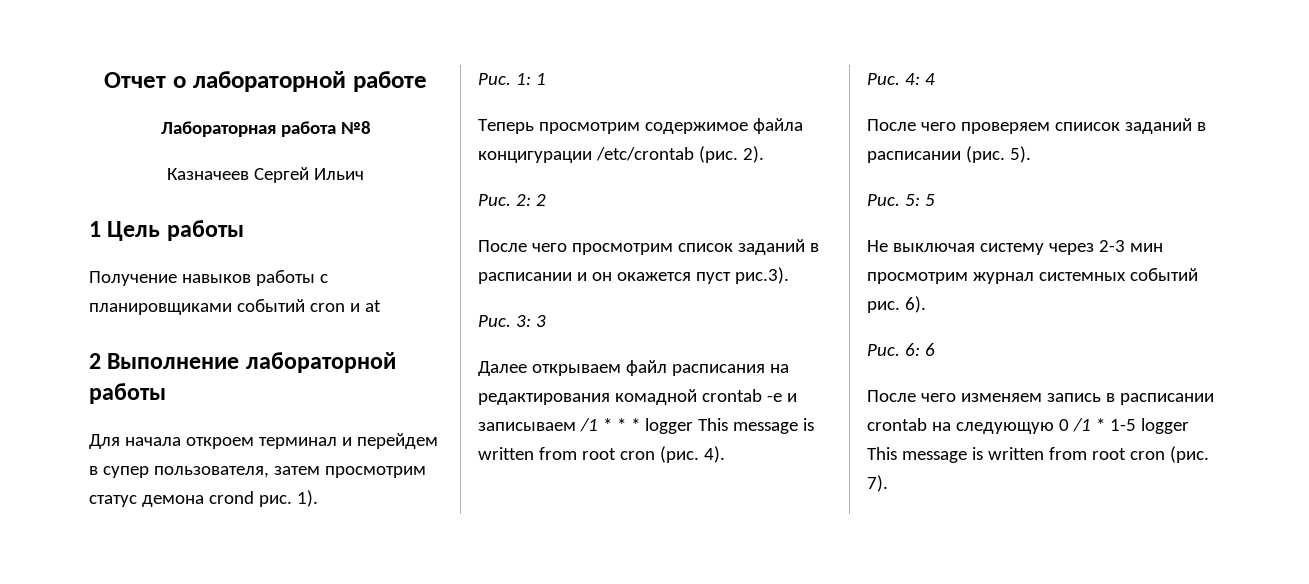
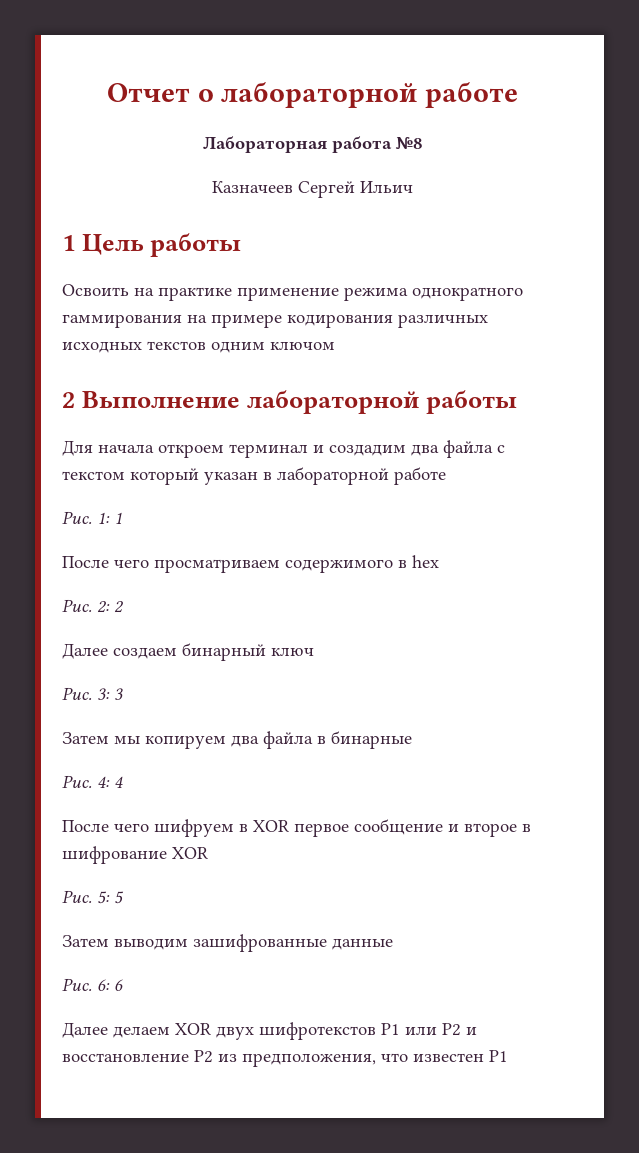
[89,270,328,286] [89,299,381,315] Получение навыков работы с планировщиками событий cron и at -> [62,284,523,301] [62,314,488,328] [62,341,335,353] Освоить на практике применение режима однократного гаммирования на примере кодирования различных исходных текстов одним ключом
[356,433,438,449] [89,466,426,478] [89,490,318,507] [478,73,546,85] [478,118,803,134] [478,146,764,163] [478,194,546,206] [478,239,819,255] [478,267,789,284] [478,315,546,327] [478,360,789,376] [478,389,797,405] [478,418,814,434] [478,446,725,463] перейдем в супер пользователя, затем просмотрим статус демона crond рис. 1). // Рис. 1: 1 // Теперь просмотрим содержимое файла концигурации /etc/crontab (рис. 2). // Рис. 2: 2 // После чего просмотрим список заданий в расписании и он окажется пуст рис.3). // Рис. 3: 3 // Далее открываем файл расписания на редактирования комадной crontab -e и записываем /1 * * * logger This message is written from root cron (рис. 4). -> [329,440,505,458] [62,467,446,485] [62,511,122,524] [62,555,439,573] [62,599,124,613] [62,643,314,661] [62,687,123,700] [62,731,412,749] создадим два файла с текстом который указан в лабораторной работе // Рис. 1: 1 // После чего просматриваем содержимого в hex // Рис. 2: 2 // Далее создаем бинарный ключ // Рис. 3: 3 // Затем мы копируем два файла в бинарные
[960,118,1206,134] [867,146,1031,163] [867,194,935,206] [867,240,1163,255] [867,268,1198,284] [867,296,926,313] [867,343,935,356] [867,390,1214,405] [867,418,1189,434] [867,446,1209,463] [867,475,888,492] проверяем спиисок заданий в расписании (рис. 5). // Рис. 5: 5 // Не выключая систему через 2-3 мин просмотрим журнал системных событий рис. 6). // Рис. 6: 6 // После чего изменяем запись в расписании crontab на следующую 0 /1 * 1-5 logger This message is written from root cron (рис. 7). -> [154,819,531,837] [62,846,208,864] [62,890,124,904] [62,934,393,952] [62,978,123,991] [62,1022,477,1040] [62,1050,508,1067] шифруем в XOR первое сообщение и второе в шифрование XOR // Рис. 5: 5 // Затем выводим зашифрованные данные // Рис. 6: 6 // Далее делаем XOR двух шифротекстов P1 или P2 и восстановление P2 из предположения, что известен P1

